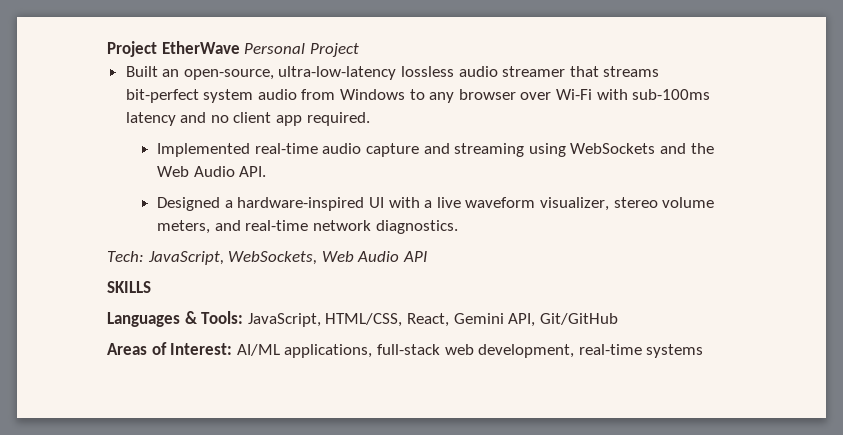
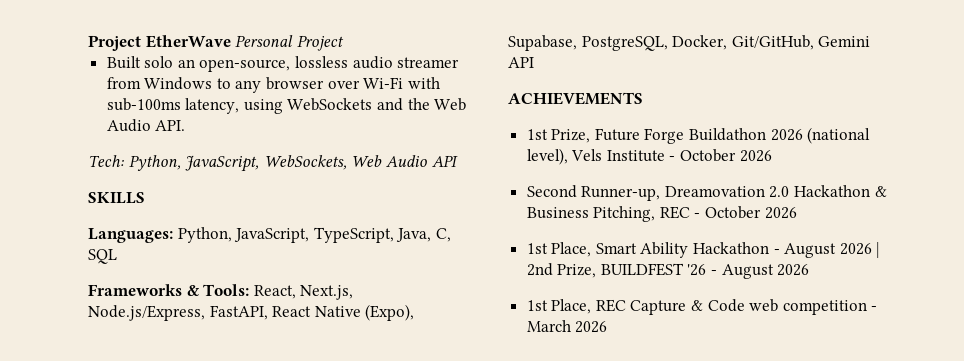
(158, 71) none -> [144,56,174,68] solo
[278,66,397,80] ultra-low-latency -> (291, 65) none
[569,66,660,77] [125,89,297,103] that streams bit-perfect system audio -> (460, 62) none
[125,112,370,126] [157,143,525,157] latency and no client app required. // Implemented real-time audio capture and streaming -> [185,98,240,114] latency,
[157,197,715,211] [157,220,458,234] // Designed a hardware-inspired UI with a live waveform visualizer, stereo volume meters, and real-time network diagnostics. -> (186, 125) none
(144, 256) none -> [128,155,181,171] Python,
[107,311,618,327] [107,342,704,358] Languages & Tools: JavaScript, HTML/CSS, React, Gemini API, Git/GitHub // Areas of Interest: AI/ML applications, full-stack web development, real-time systems -> [88,227,451,243] [88,249,117,264] [88,284,354,300] [88,304,415,321] [508,35,871,51] [508,57,534,68] [508,92,643,105] [526,127,871,144] [526,148,772,165] [526,185,887,201] [526,206,797,222] [526,242,880,258] [526,263,810,279] [526,299,878,315] [526,320,608,333] Languages: Python, JavaScript, TypeScript, Java, C, SQL // Frameworks & Tools: React, Next.js, Node.js/Express, FastAPI, React Native (Expo), Supabase, PostgreSQL, Docker, Git/GitHub, Gemini API // ACHIEVEMENTS // 1st Prize, Future Forge Buildathon 2026 (national level), Vels Institute - October 2026 // Second Runner-up, Dreamovation 2.0 Hackathon & Business Pitching, REC - October 2026 // 1st Place, Smart Ability Hackathon - August 2026 | 2nd Prize, BUILDFEST '26 - August 2026 // 1st Place, REC Capture & Code web competition - March 2026

